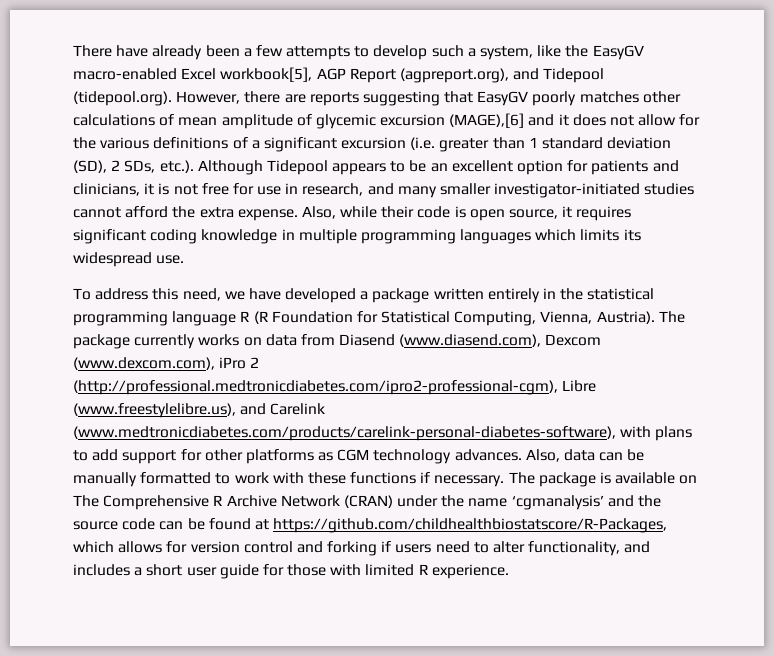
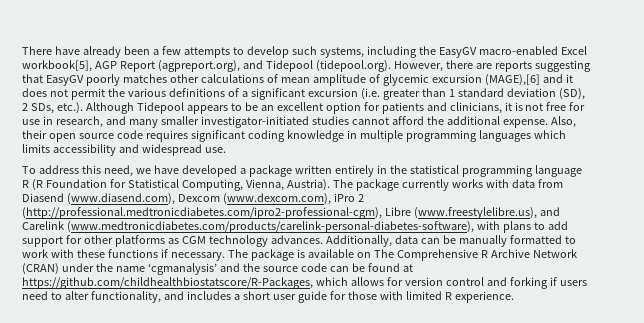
[467,45,562,60] a system, like -> [319,46,417,58] systems, including
[638,114,701,126] allow for -> [70,88,105,100] permit
[199,207,234,218] extra -> [446,116,500,125] additional
[340,206,573,221] while their code is open source, it -> [22,130,143,142] their open source code
[623,229,641,241] its -> [52,144,139,156] accessibility and
[243,337,262,346] on -> [485,179,509,188] with
[525,449,560,462] Also, -> [325,235,392,247] Additionally,

